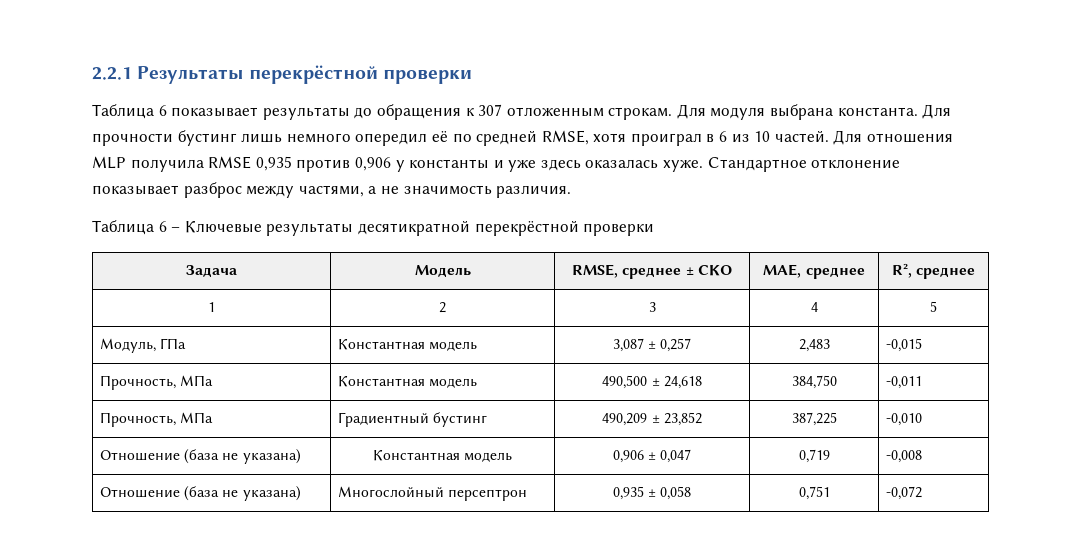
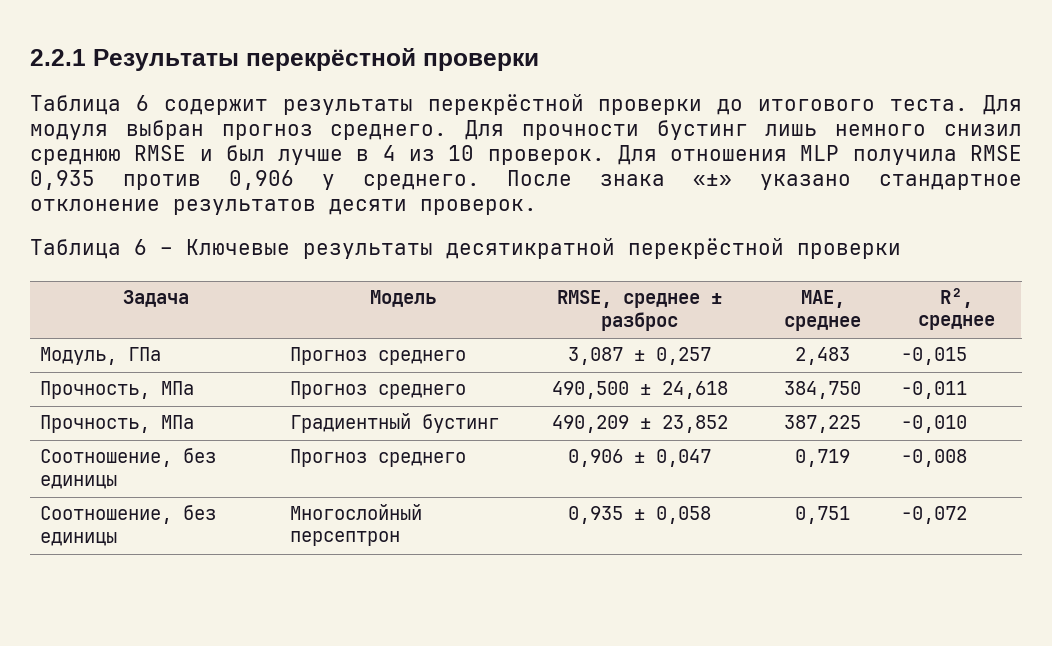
[171,104,918,120] показывает результаты до обращения к 307 отложенным строкам. Для модуля выбрана константа. -> [163,94,1023,115] [30,120,448,140] содержит результаты перекрёстной проверки до итогового теста. Для модуля выбран прогноз среднего.
[355,130,728,146] опередил её по средней RMSE, хотя проиграл в 6 -> [944,124,1023,136] [30,145,396,165] снизил среднюю RMSE и был лучше в 4
[774,130,829,142] частей. -> [487,149,605,165] проверок.
[409,157,901,172] [92,182,572,198] константы и уже здесь оказалась хуже. Стандартное отклонение показывает разброс между частями, а не значимость различия. -> [362,170,1023,190] [30,199,537,215] среднего. После знака «±» указано стандартное отклонение результатов десяти проверок.
[697,265,732,276] СКО -> [601,312,678,331] разброс
[208,302,215,312] [439,302,446,313] [648,302,656,312] [810,302,818,312] [930,301,937,312] // 1 | 2 | 3 | 4 | 5 -> (995, 322) none
[338,339,478,351] Константная модель -> [290,347,467,365] Прогноз среднего
[338,376,478,388] Константная модель -> [290,381,467,399] Прогноз среднего
[100,449,301,464] [372,450,513,462] Отношение (база не указана) | Константная модель -> [40,448,217,467] [40,475,118,489] [290,449,467,467] Соотношение, без единицы | Прогноз среднего
[100,486,301,501] Отношение (база не указана) -> [40,505,217,524] [40,532,118,546] Соотношение, без единицы

